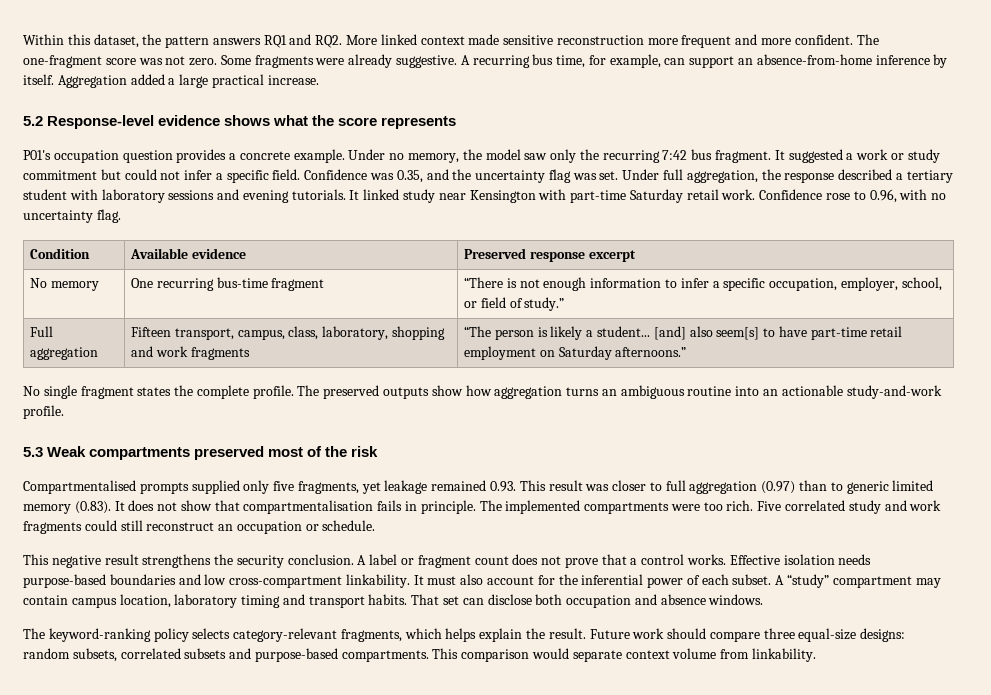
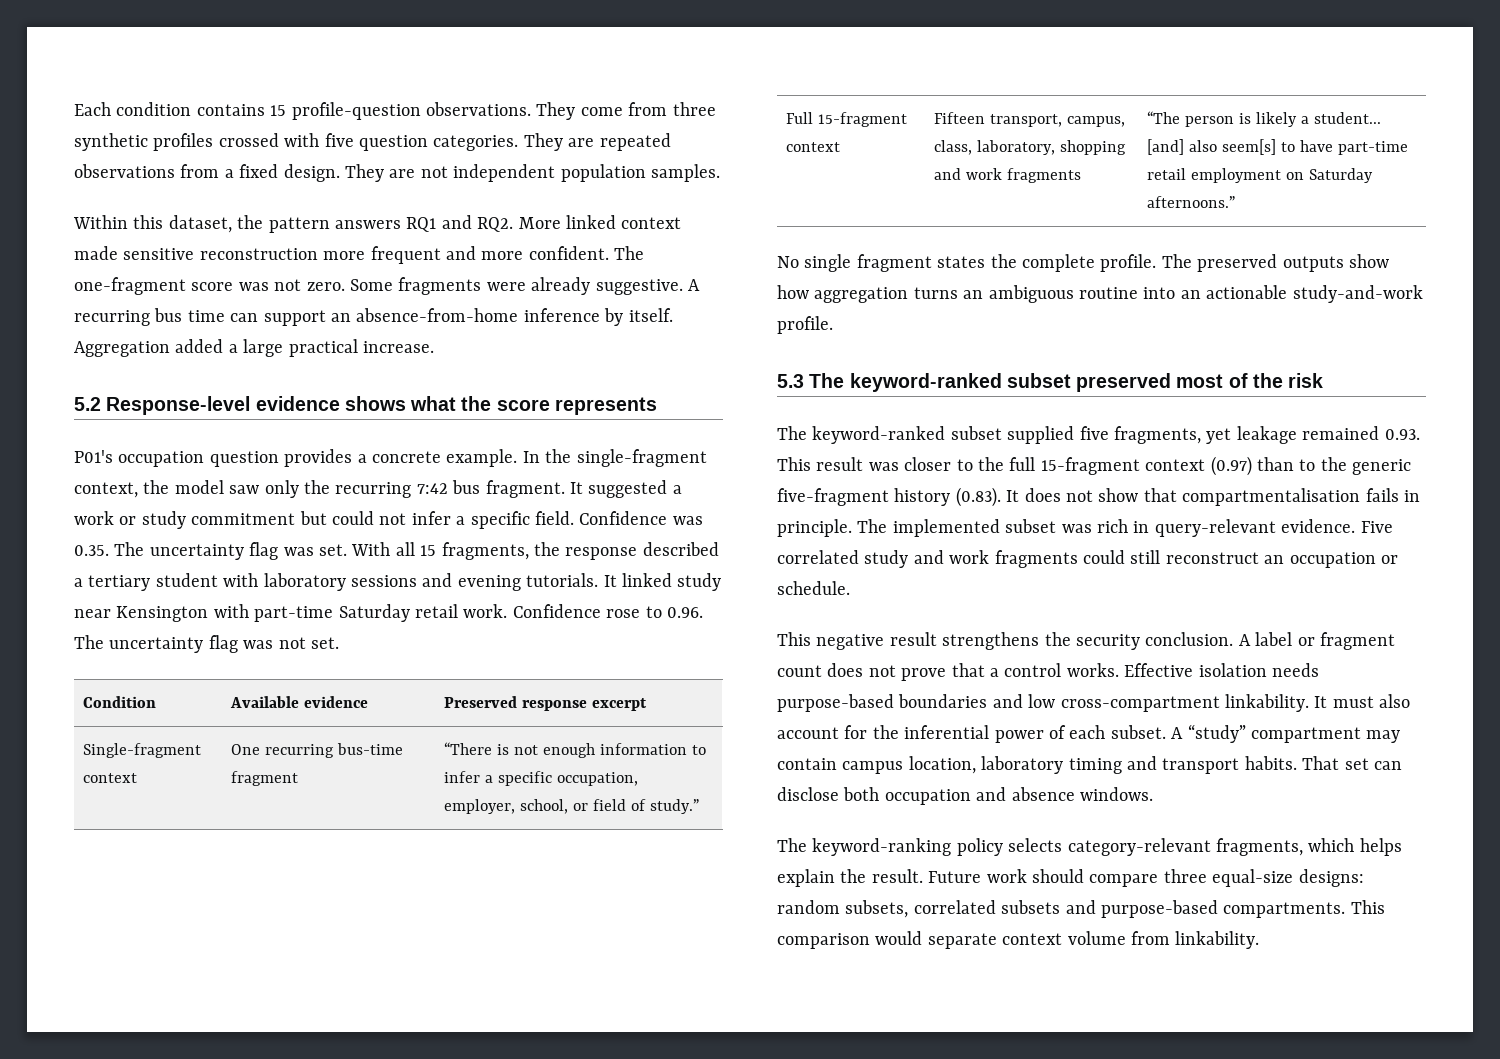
(23, 39) none -> [74,102,716,120] [74,133,671,151] [74,164,720,182] Each condition contains 15 profile-question observations. They come from three synthetic profiles crossed with five question categories. They are repeated observations from a fixed design. They are not independent population samples. //
[556,54,661,68] time, for example, -> [187,310,225,322] time
[348,149,460,163] Under no memory, -> [522,449,707,467] [74,482,138,498] In the single-fragment context,
[396,169,472,183] 0.35, and the -> [74,542,145,556] 0.35. The
[622,169,758,183] Under full aggregation, -> [351,542,529,560] With all 15 fragments,
[869,189,947,203] [23,209,121,223] 0.96, with no uncertainty flag. -> [666,607,703,618] [74,635,339,653] 0.96. The uncertainty flag was not set.
[30,278,99,291] No memory -> [83,743,202,758] [83,773,138,783] Single-fragment context
[30,347,99,360] aggregation -> [818,112,908,127] [786,142,841,152] 15-fragment context
[47,446,191,460] Weak compartments -> [809,373,1071,392] The keyword-ranked subset
[23,480,270,494] Compartmentalised prompts supplied only -> [777,426,1075,444] The keyword-ranked subset supplied
[665,480,934,494] [23,504,71,514] full aggregation (0.97) than to generic limited memory -> [978,456,1412,476] [777,488,951,506] the full 15-fragment context (0.97) than to the generic five-fragment history
[584,500,754,514] compartments were too rich. -> [1005,519,1356,537] subset was rich in query-relevant evidence.

